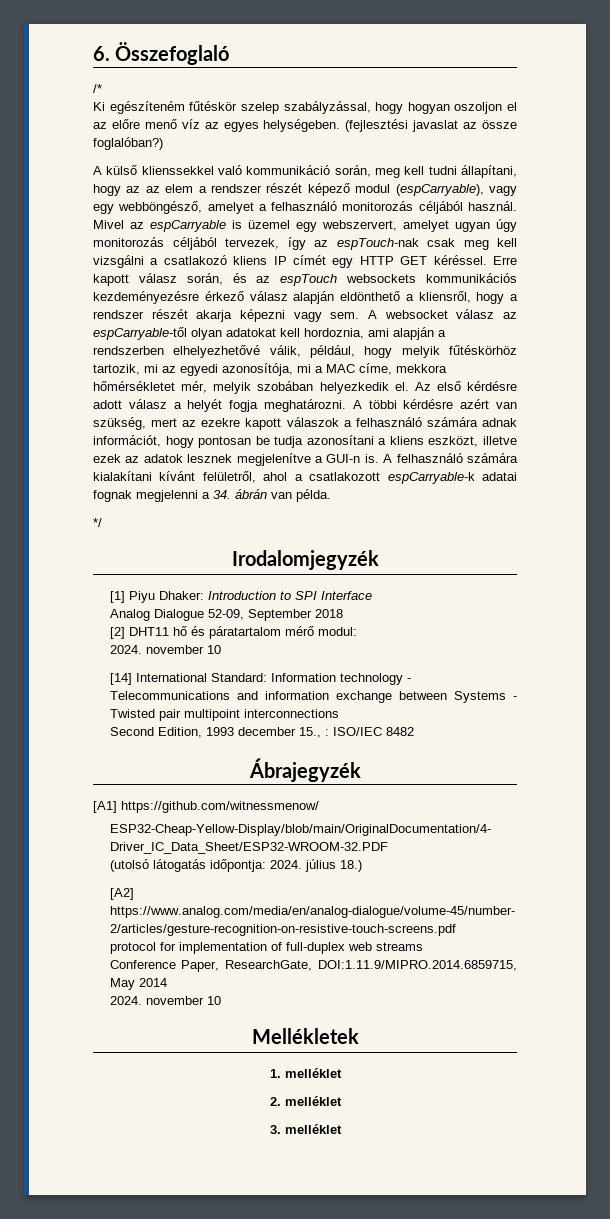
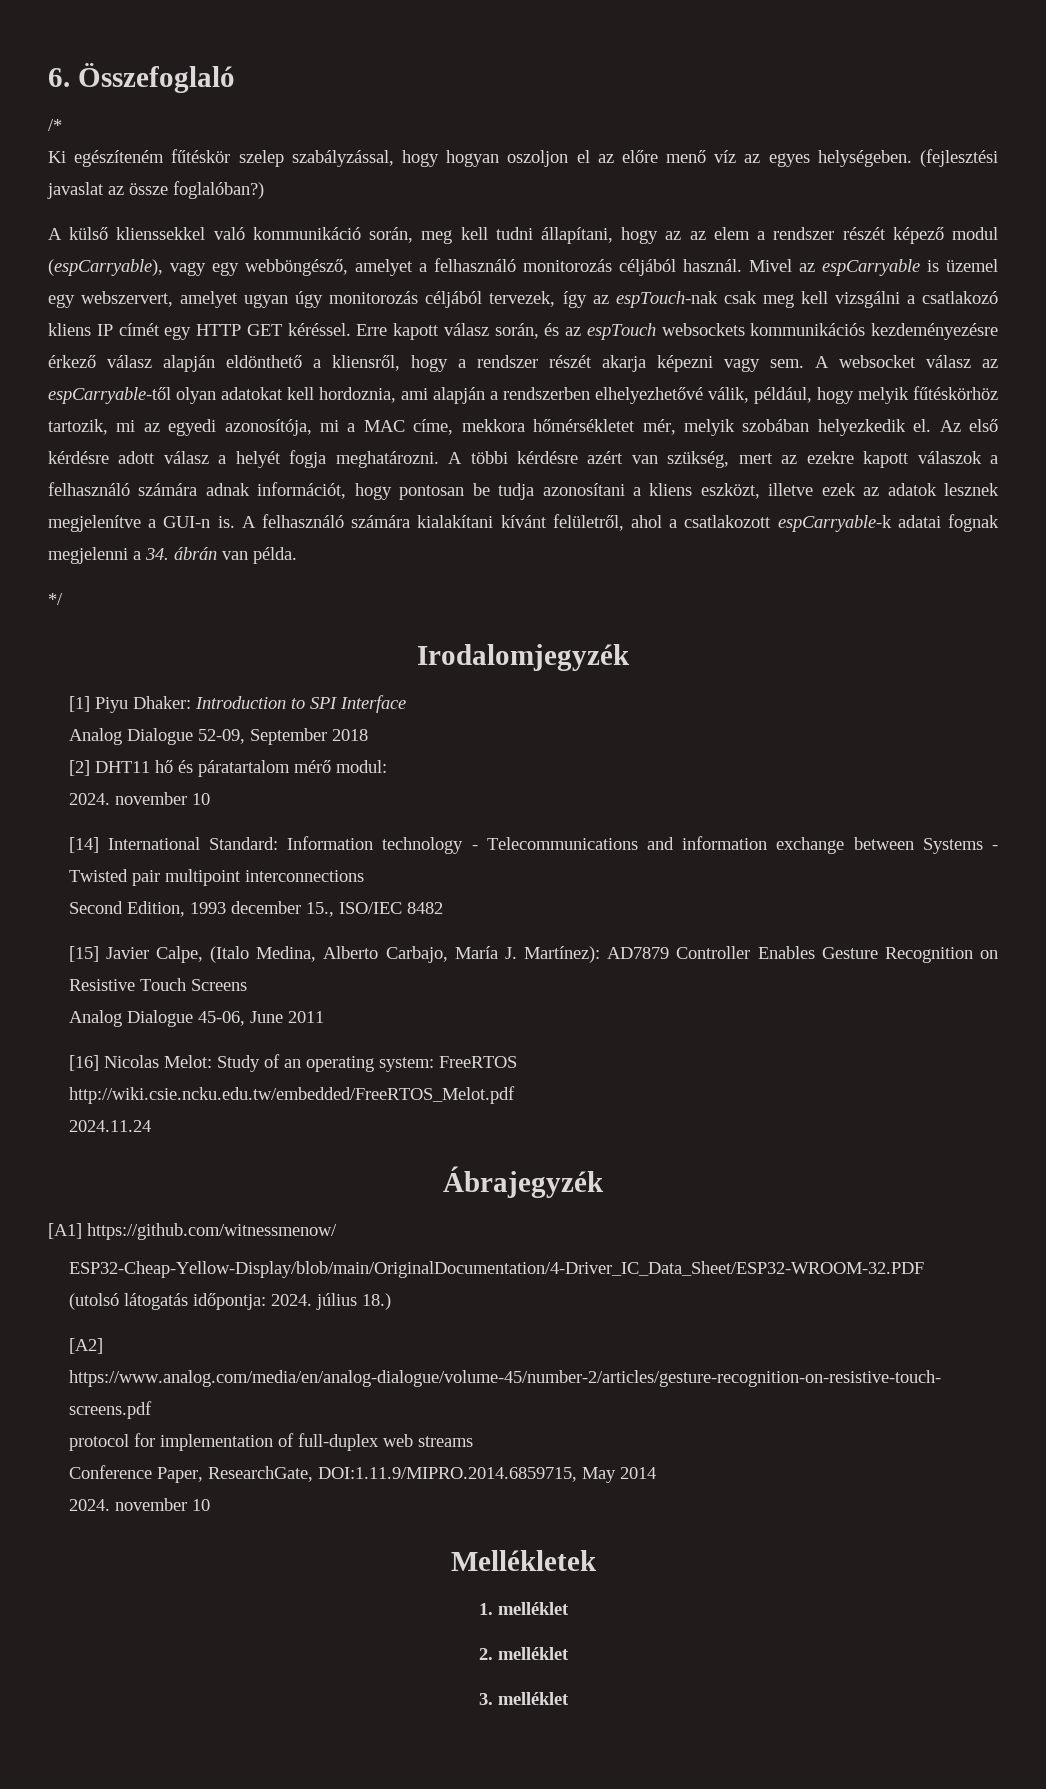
[324,729,329,736] : -> (334, 909) none
(414, 731) none -> [68,946,998,963] [68,978,247,991] [68,1010,324,1027] [68,1054,517,1072] [68,1086,515,1104] [68,1120,151,1132] // [15] Javier Calpe, (Italo Medina, Alberto Carbajo, María J. Martínez): AD7879 Controller Enables Gesture Recognition on Resistive Touch Screens // Analog Dialogue 45-06, June 2011 // [16] Nicolas Melot: Study of an operating system: FreeRTOS // http://wiki.csie.ncku.edu.tw/embedded/FreeRTOS_Melot.pdf // 2024.11.24

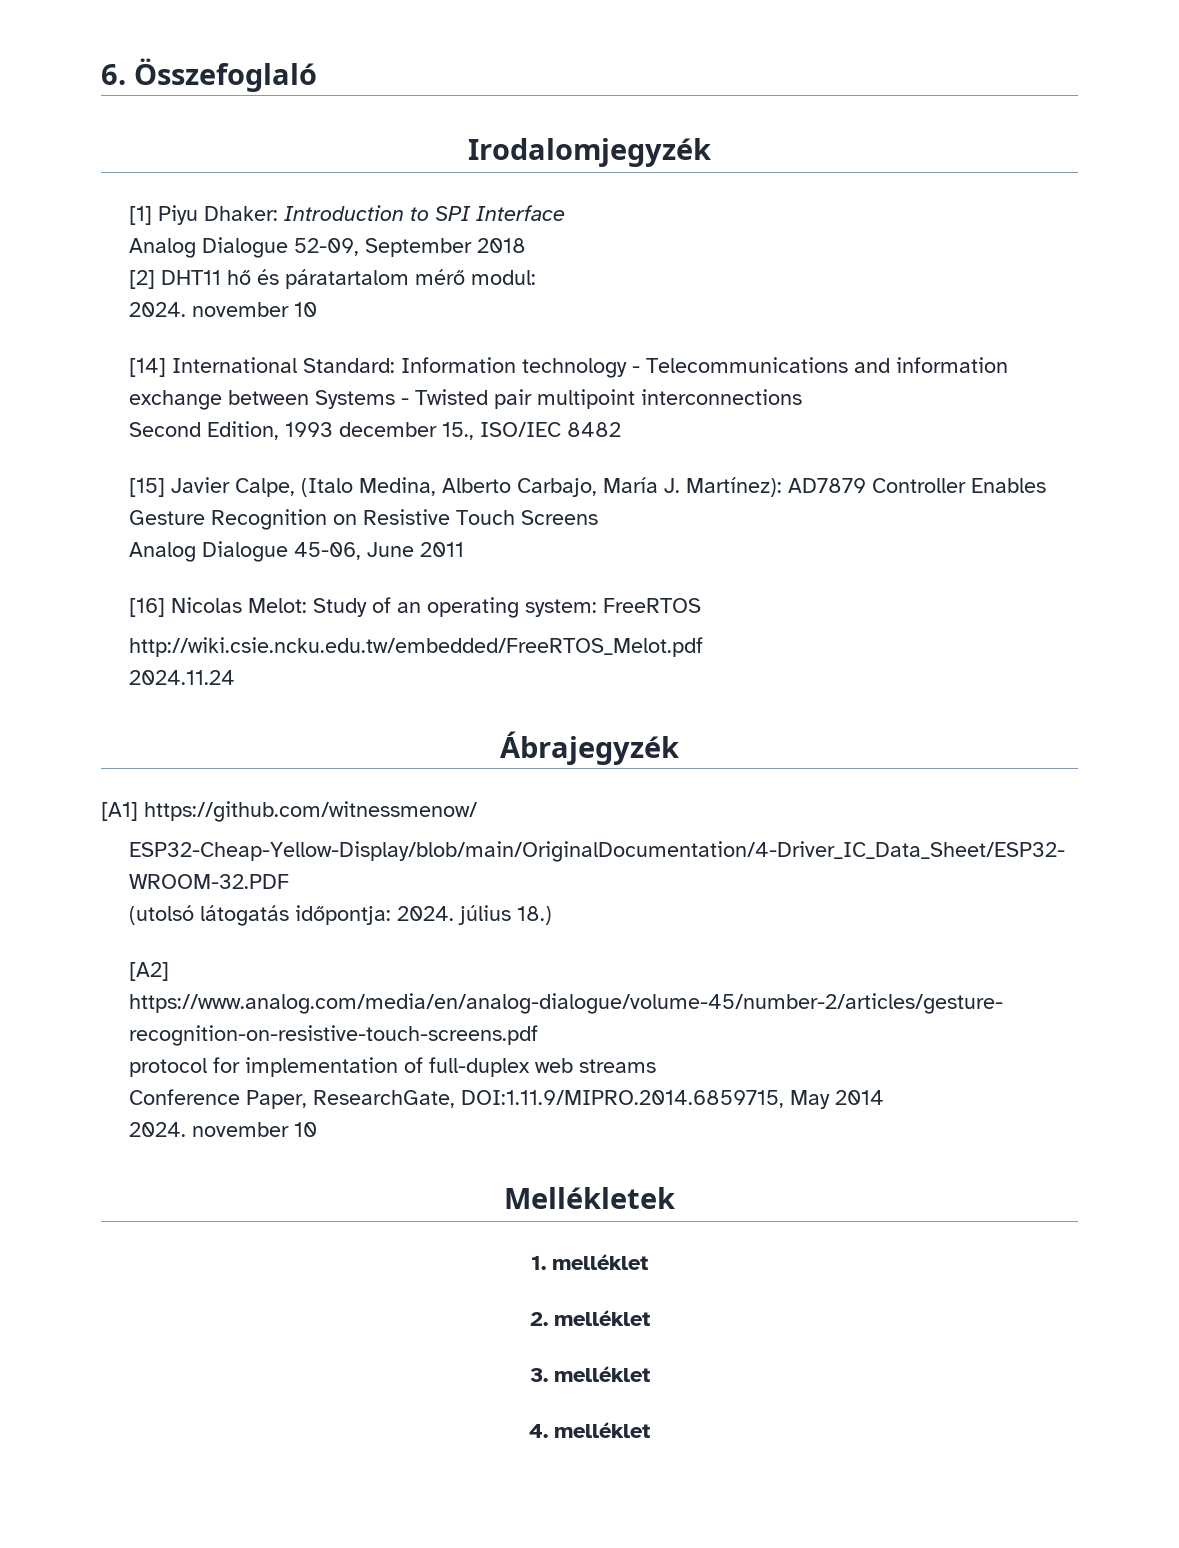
[48,119,62,131] [48,149,998,167] [47,181,264,199] [48,227,998,244] [48,258,998,276] [48,291,998,308] [48,323,998,340] [48,355,998,372] [48,386,998,404] [48,419,998,436] [48,450,999,468] [48,482,999,500] [48,514,1000,532] [48,547,297,564] [48,593,63,605] // /* // Ki egészíteném fűtéskör szelep szabályzással, hogy hogyan oszoljon el az előre menő víz az egyes helységeben. (fejlesztési javaslat az össze foglalóban?) // A külső klienssekkel való kommunikáció során, meg kell tudni állapítani, hogy az az elem a rendszer részét képező modul (espCarryable), vagy egy webböngésző, amelyet a felhasználó monitorozás céljából használ. Mivel az espCarryable is üzemel egy webszervert, amelyet ugyan úgy monitorozás céljából tervezek, így az espTouch-nak csak meg kell vizsgálni a csatlakozó kliens IP címét egy HTTP GET kéréssel. Erre kapott válasz során, és az espTouch websockets kommunikációs kezdeményezésre érkező válasz alapján eldönthető a kliensről, hogy a rendszer részét akarja képezni vagy sem. A websocket válasz az espCarryable-től olyan adatokat kell hordoznia, ami alapján a rendszerben elhelyezhetővé válik, például, hogy melyik fűtéskörhöz tartozik, mi az egyedi azonosítója, mi a MAC címe, mekkora hőmérsékletet mér, melyik szobában helyezkedik el. Az első kérdésre adott válasz a helyét fogja meghatározni. A többi kérdésre azért van szükség, mert az ezekre kapott válaszok a felhasználó számára adnak információt, hogy pontosan be tudja azonosítani a kliens eszközt, illetve ezek az adatok lesznek megjelenítve a GUI-n is. A felhasználó számára kialakítani kívánt felületről, ahol a csatlakozott espCarryable-k adatai fognak megjelenni a 34. ábrán van példa. // */ -> (317, 75) none
(569, 1698) none -> [529,1422,650,1438] // 4. melléklet

